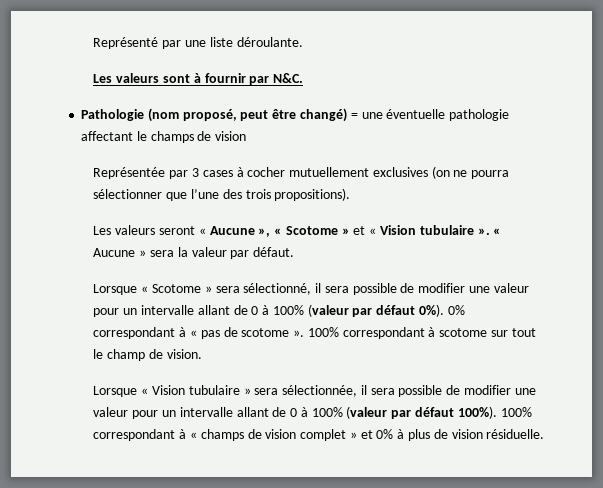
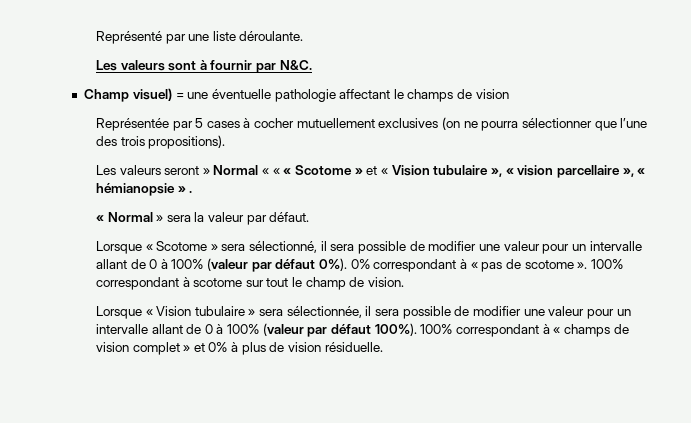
[81,108,348,122] Pathologie (nom proposé, peut être changé) -> [84,88,172,102] Champ visuel)
[191,168,199,177] 3 -> [195,118,204,128] 5
[198,226,271,237] « Aucune », -> [202,165,280,175] » Normal « «
[477,228,502,235] [93,248,136,257] ». « Aucune -> [490,165,646,178] [95,183,193,196] [95,212,153,222] », « vision parcellaire », « hémianopsie » . // « Normal

